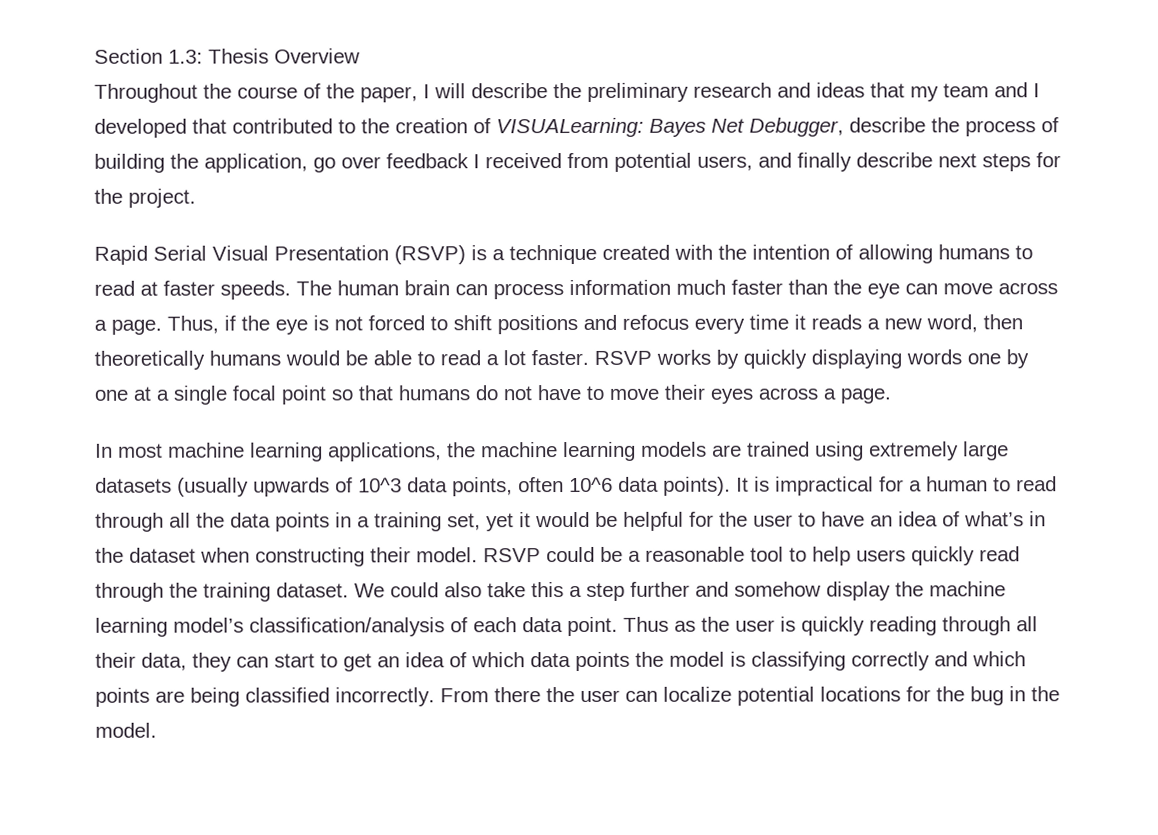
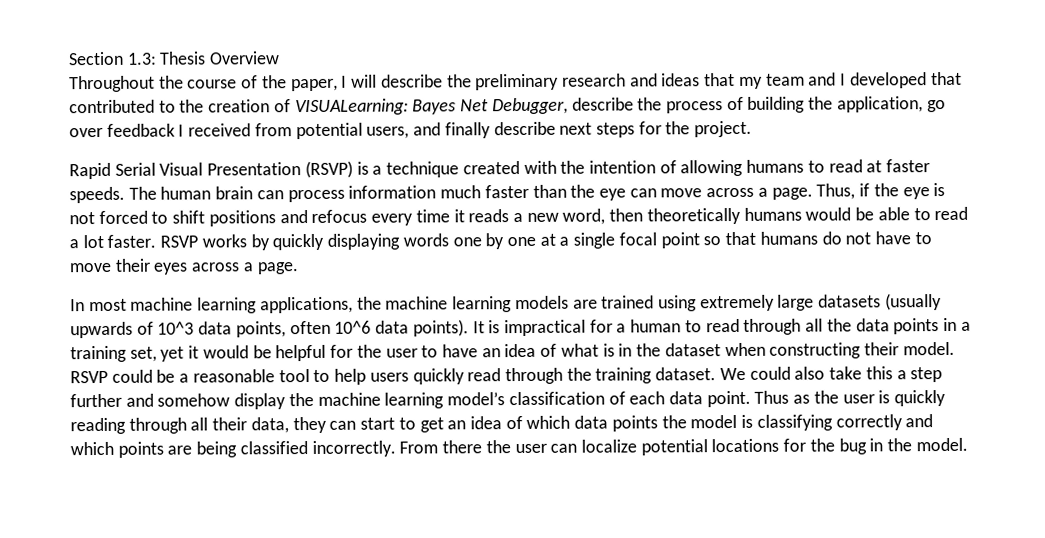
[964,511,1024,527] what’s -> [560,343,615,357] what is
[249,617,445,637] classification/analysis -> [508,391,605,406] classification

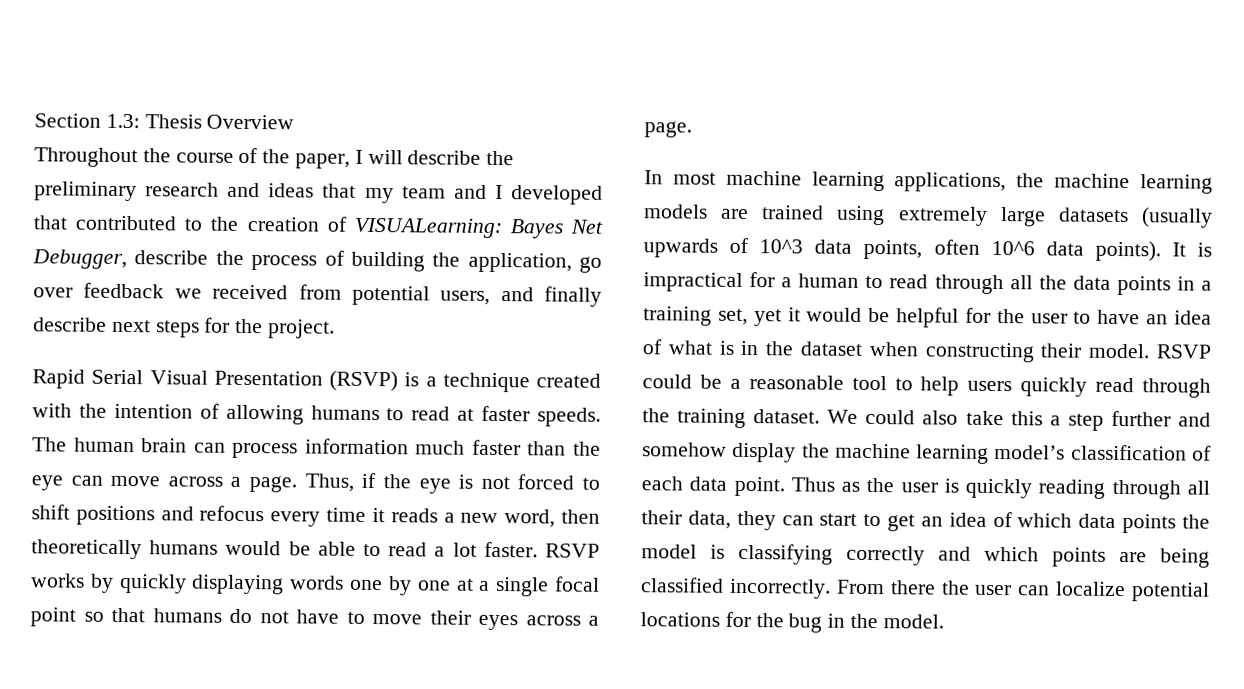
[178,124,185,137] I -> [174,288,202,299] we

